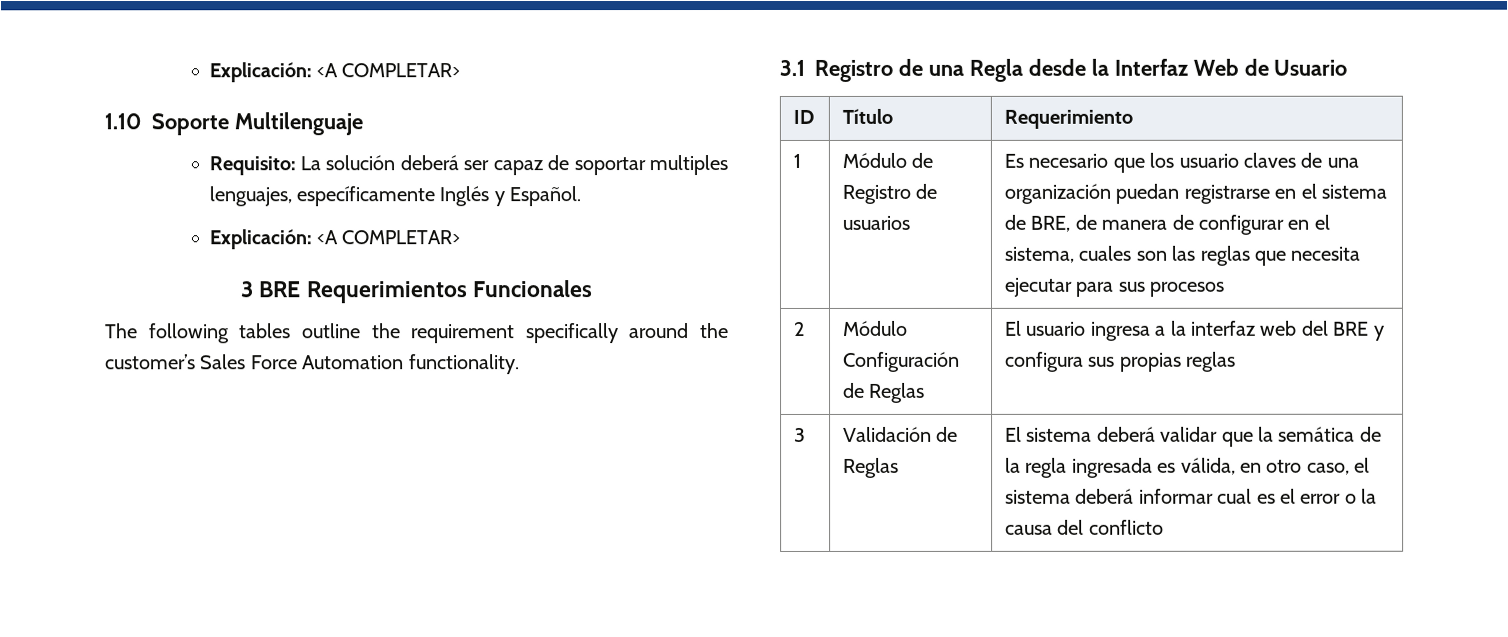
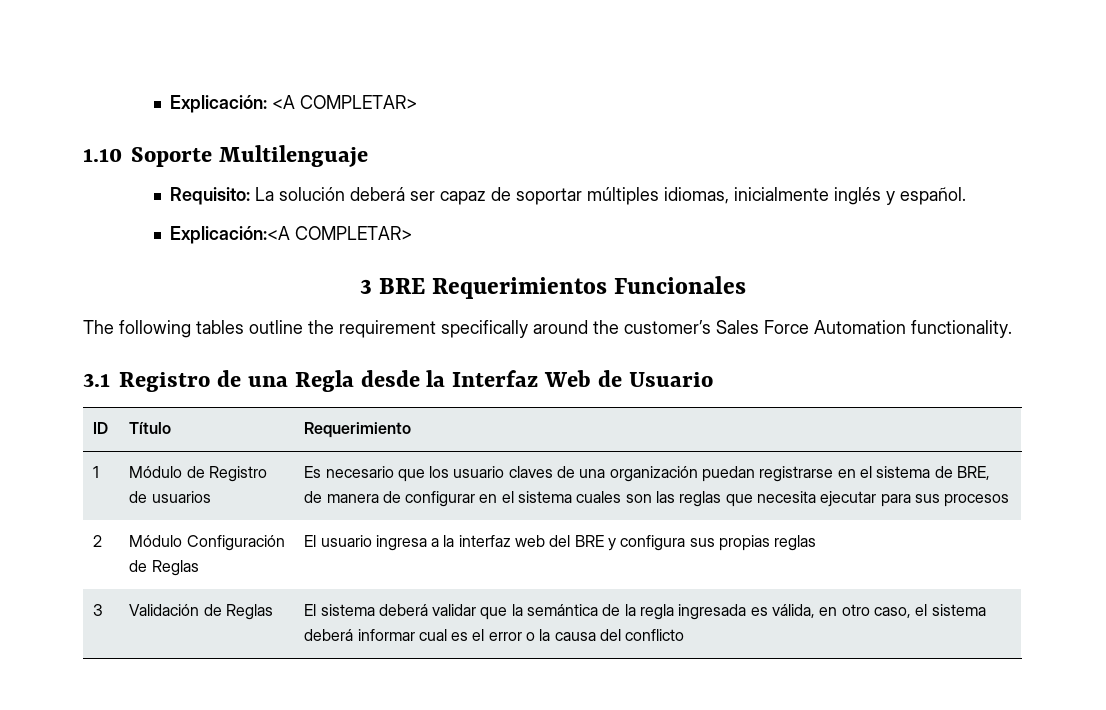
[649,155,728,176] [208,186,582,207] [208,229,338,250] multiples lenguajes, específicamente Inglés y Español. // Explicación: <A -> [586,187,966,205] [169,226,290,244] múltiples idiomas, inicialmente inglés y español. // Explicación:<A
[1004,246,1075,263] sistema, -> [518,491,573,503] sistema
[1278,426,1356,442] semática -> [527,604,599,616] semántica

